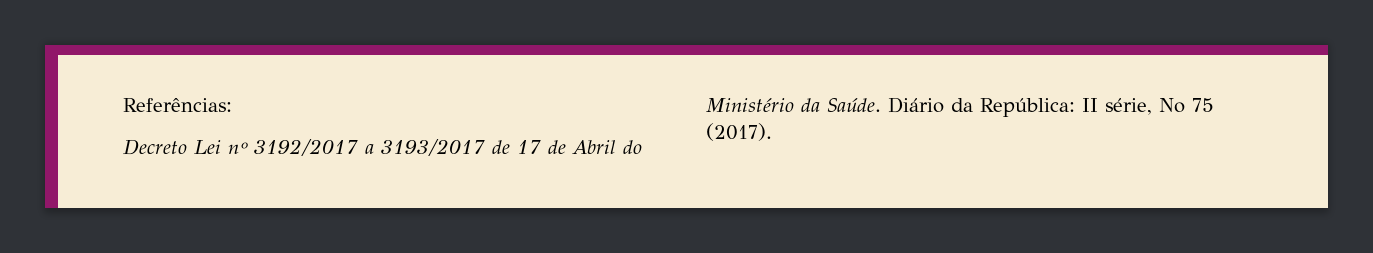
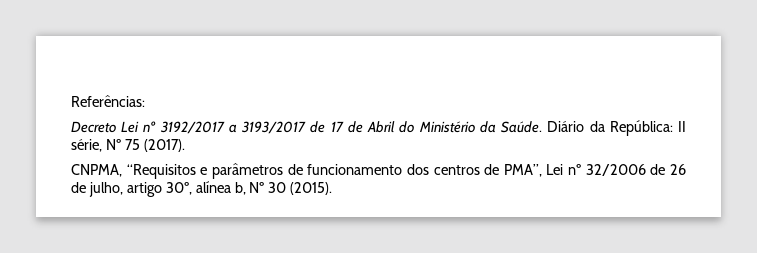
[1159,98,1185,113] No -> [105,139,121,150] Nº
(772, 132) none -> [71,163,686,179] [71,181,333,197] // CNPMA, “Requisitos e parâmetros de funcionamento dos centros de PMA”, Lei nº 32/2006 de 26 de julho, artigo 30º, alínea b, Nº 30 (2015).

